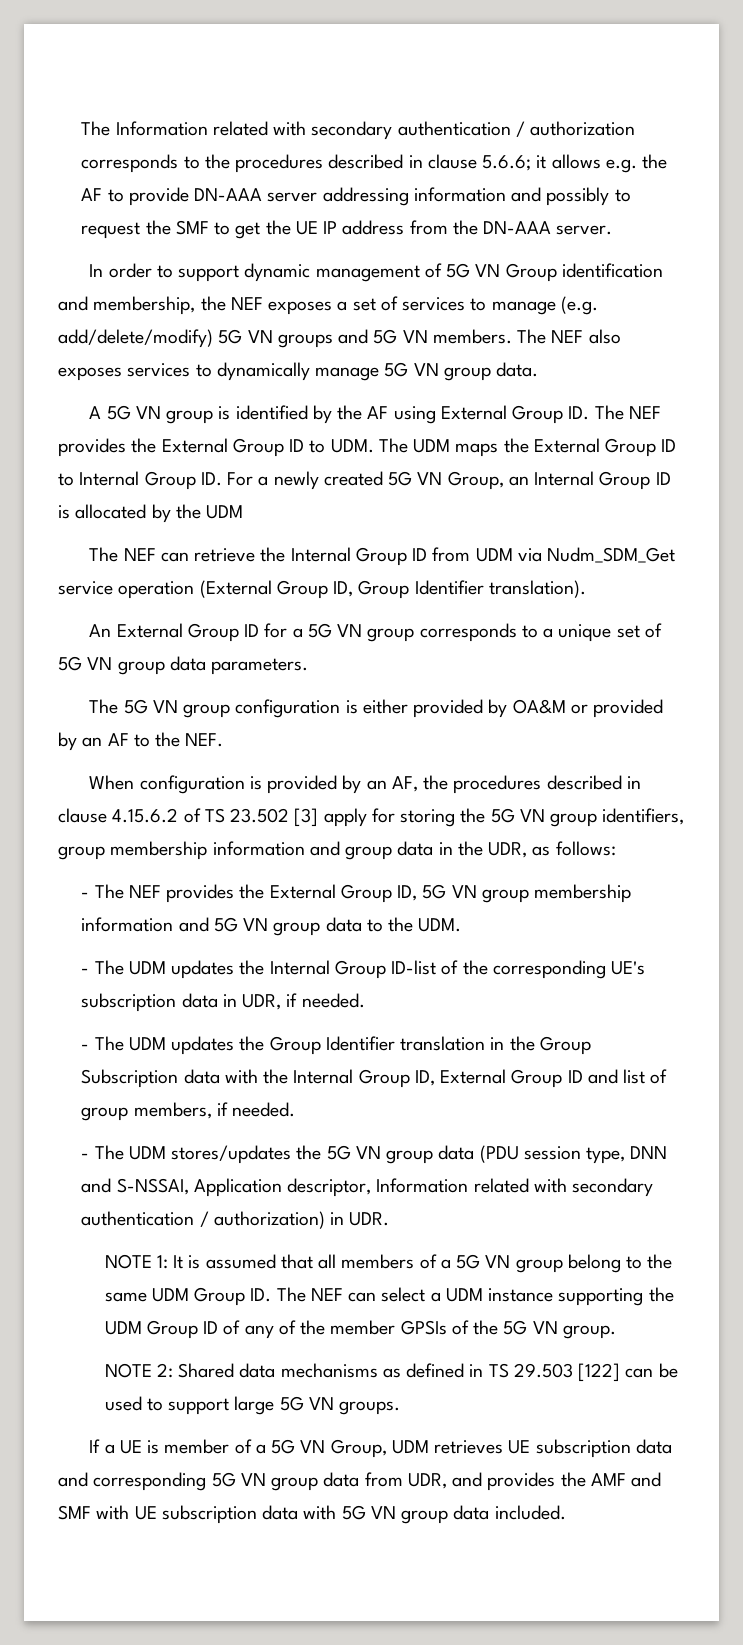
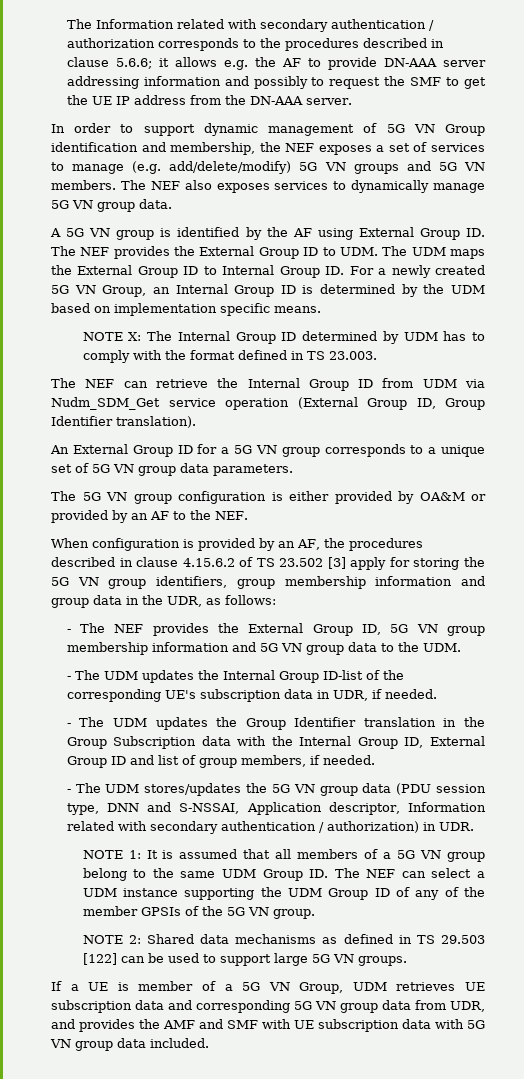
[75,504,147,519] allocated -> [320,284,396,294] determined
(244, 512) none -> [51,303,321,316] [82,331,486,344] [82,350,377,363] based on implementation specific means. // NOTE X: The Internal Group ID determined by UDM has to comply with the format defined in TS 23.003.

